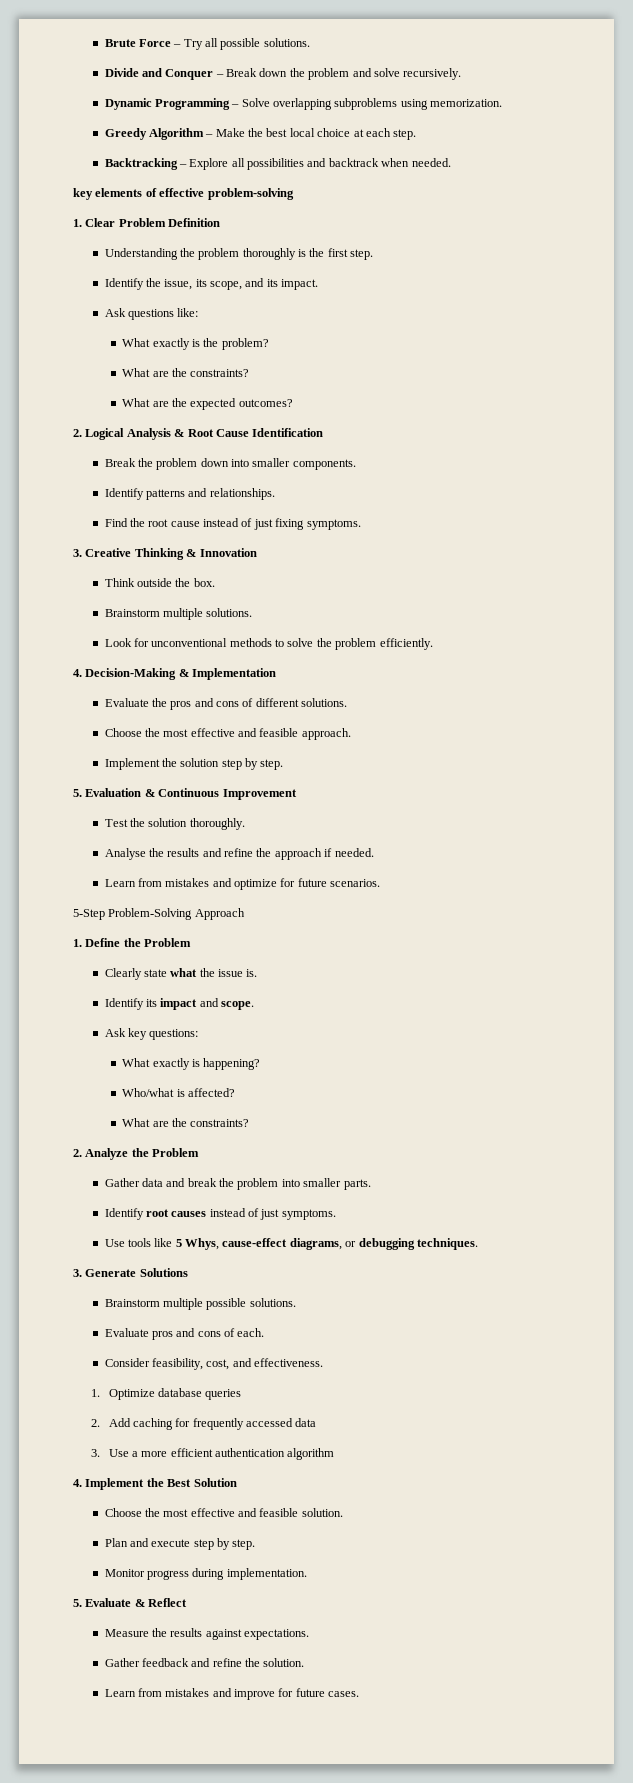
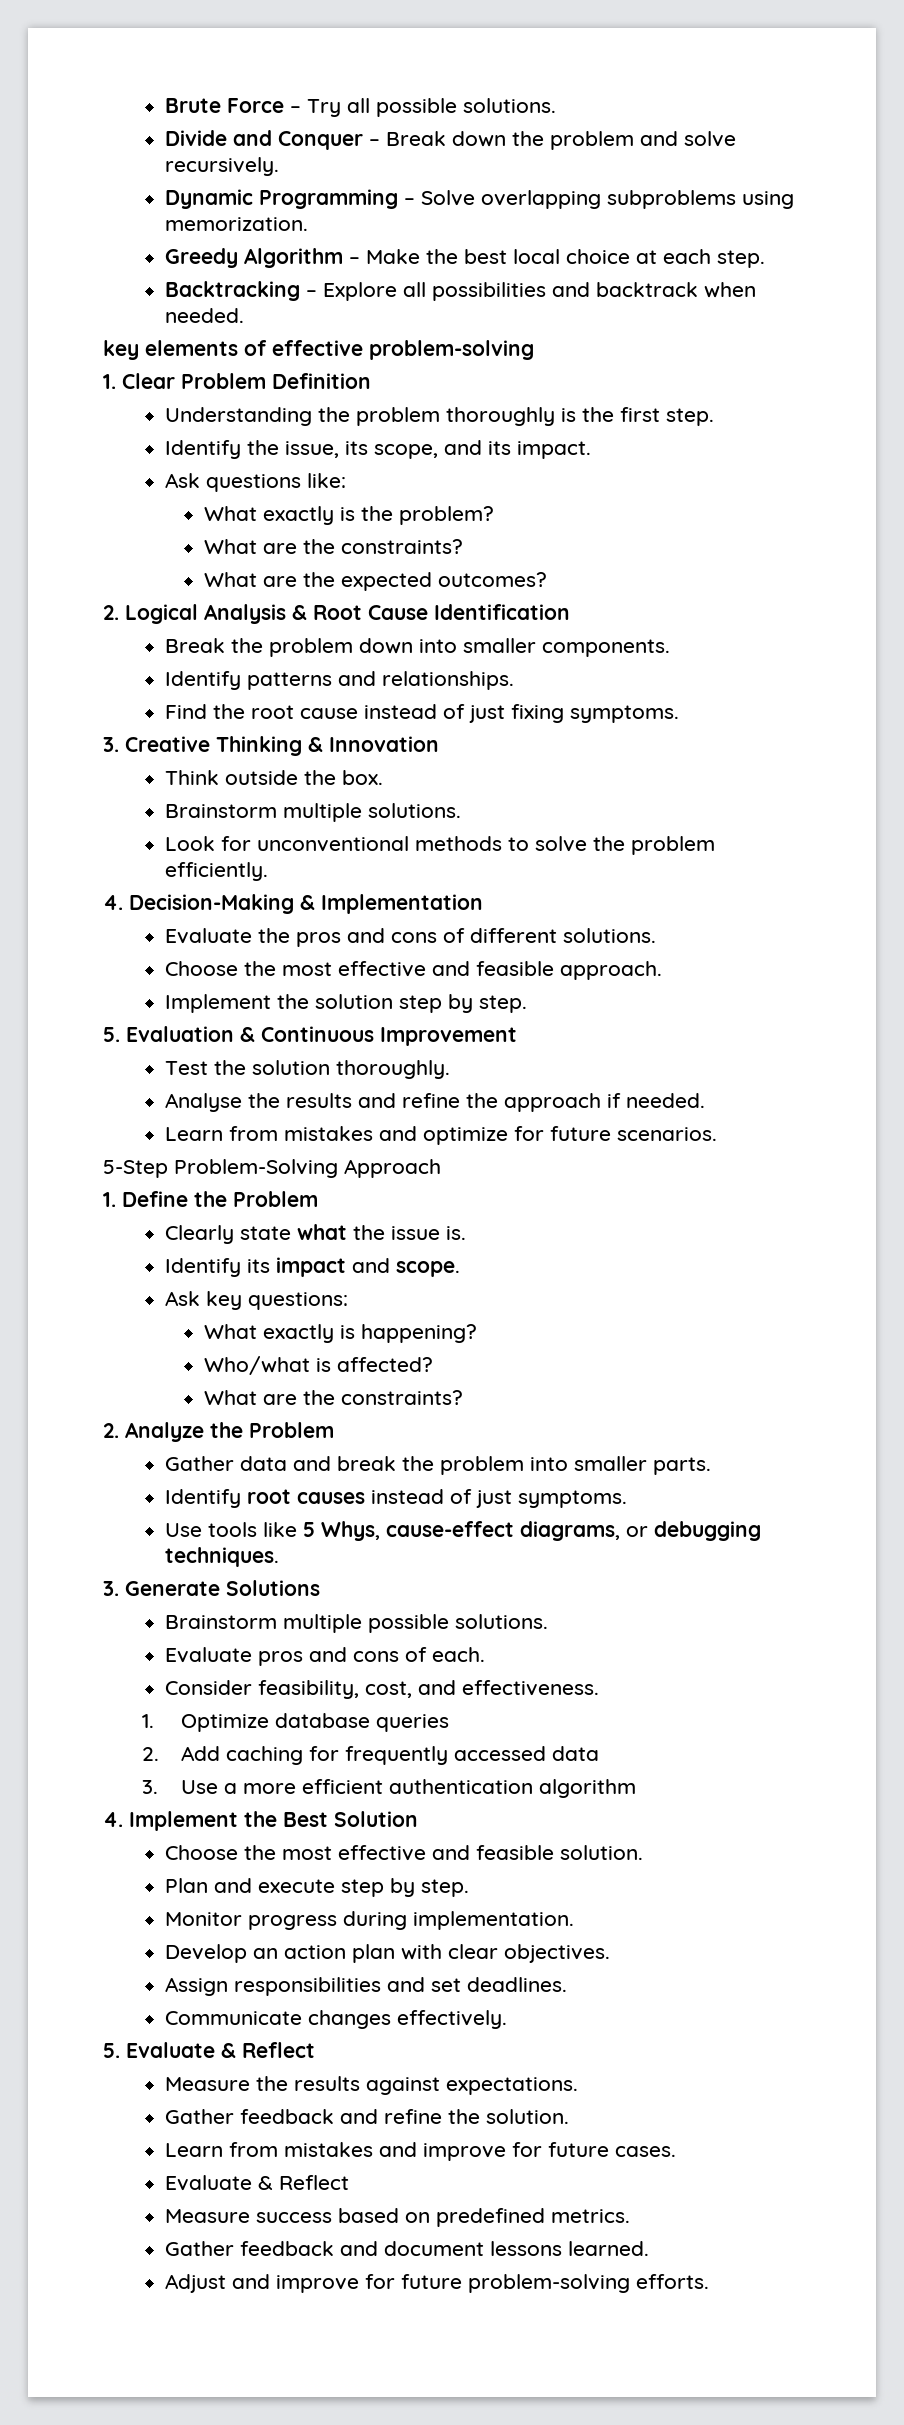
(307, 1574) none -> [165,1944,611,1963] [165,1977,568,1996] [165,2010,508,2029] // Develop an action plan with clear objectives. // Assign responsibilities and set deadlines. // Communicate changes effectively.
(360, 1694) none -> [165,2175,350,2191] [165,2208,631,2227] [165,2241,650,2256] [165,2274,710,2293] // Evaluate & Reflect // Measure success based on predefined metrics. // Gather feedback and document lessons learned. // Adjust and improve for future problem-solving efforts.

